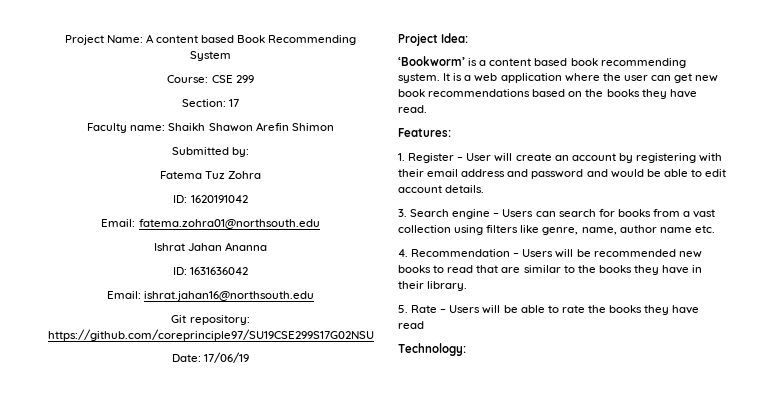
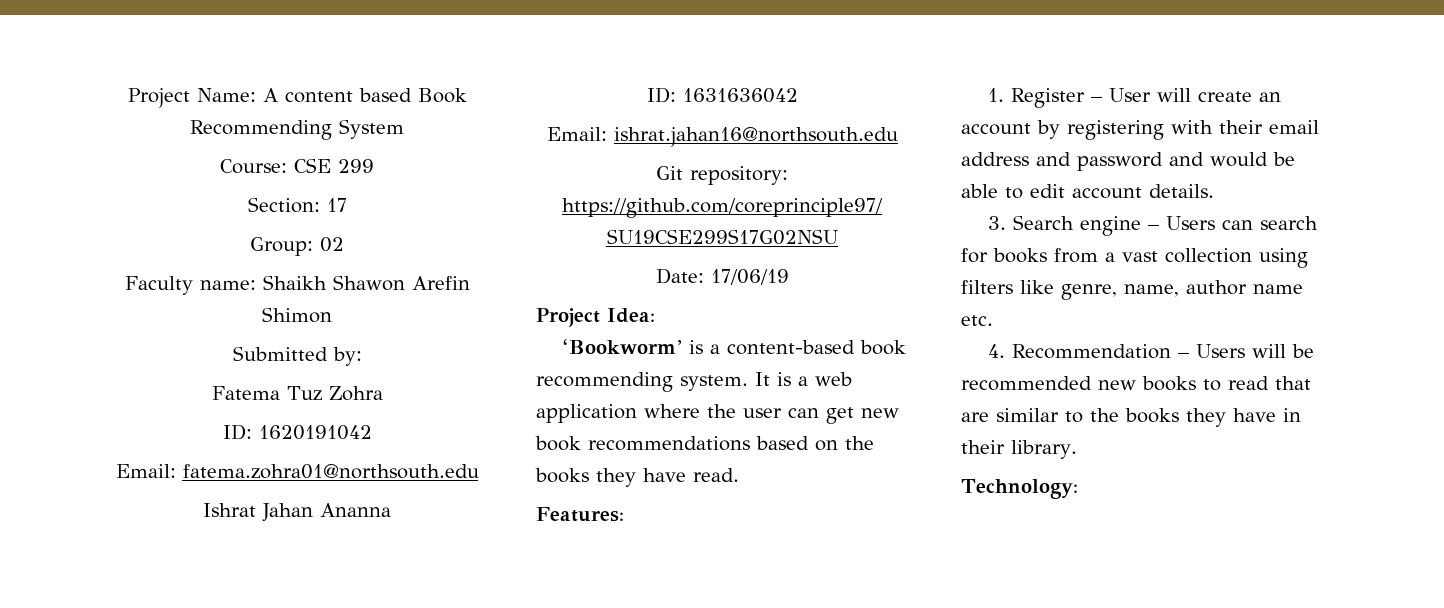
(240, 103) none -> [250,237,344,256] // Group: 02
[489,58,568,66] content based -> [727,340,856,355] content-based
[398,305,700,315] [398,321,424,329] // 5. Rate – Users will be able to rate the books they have read -> (1077, 449) none

